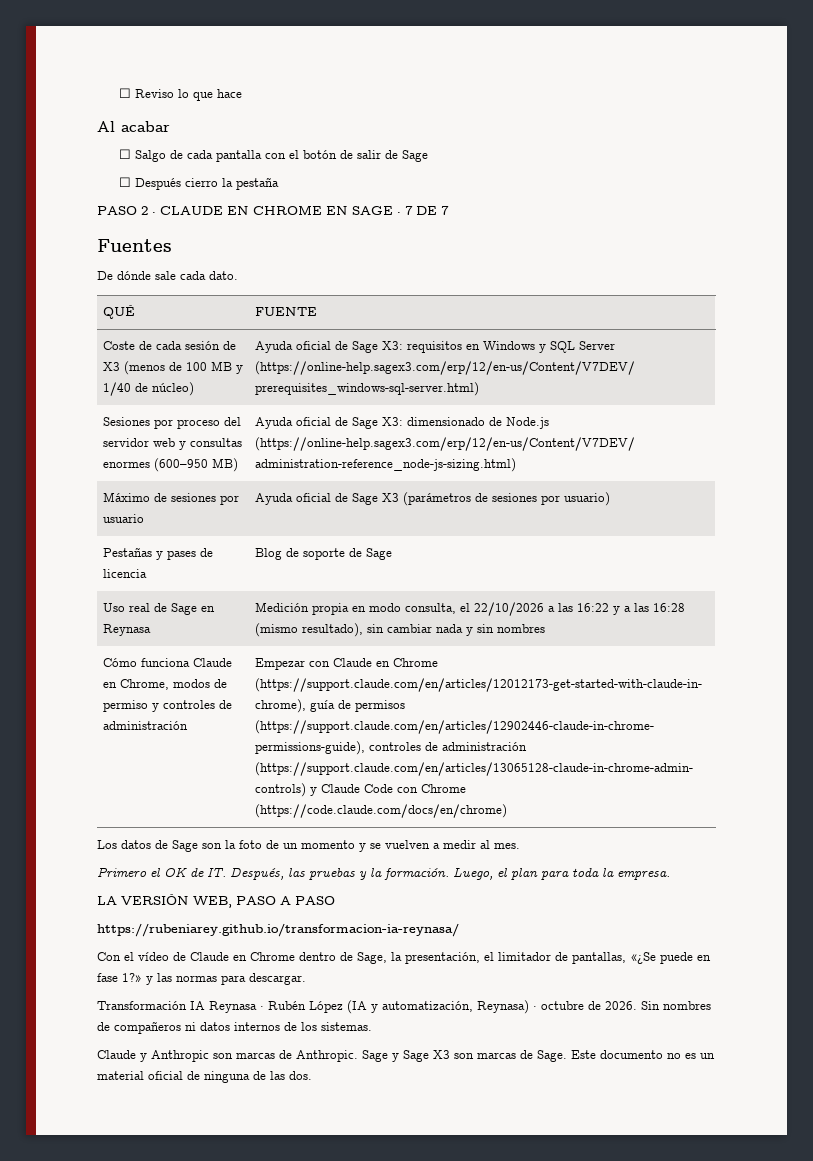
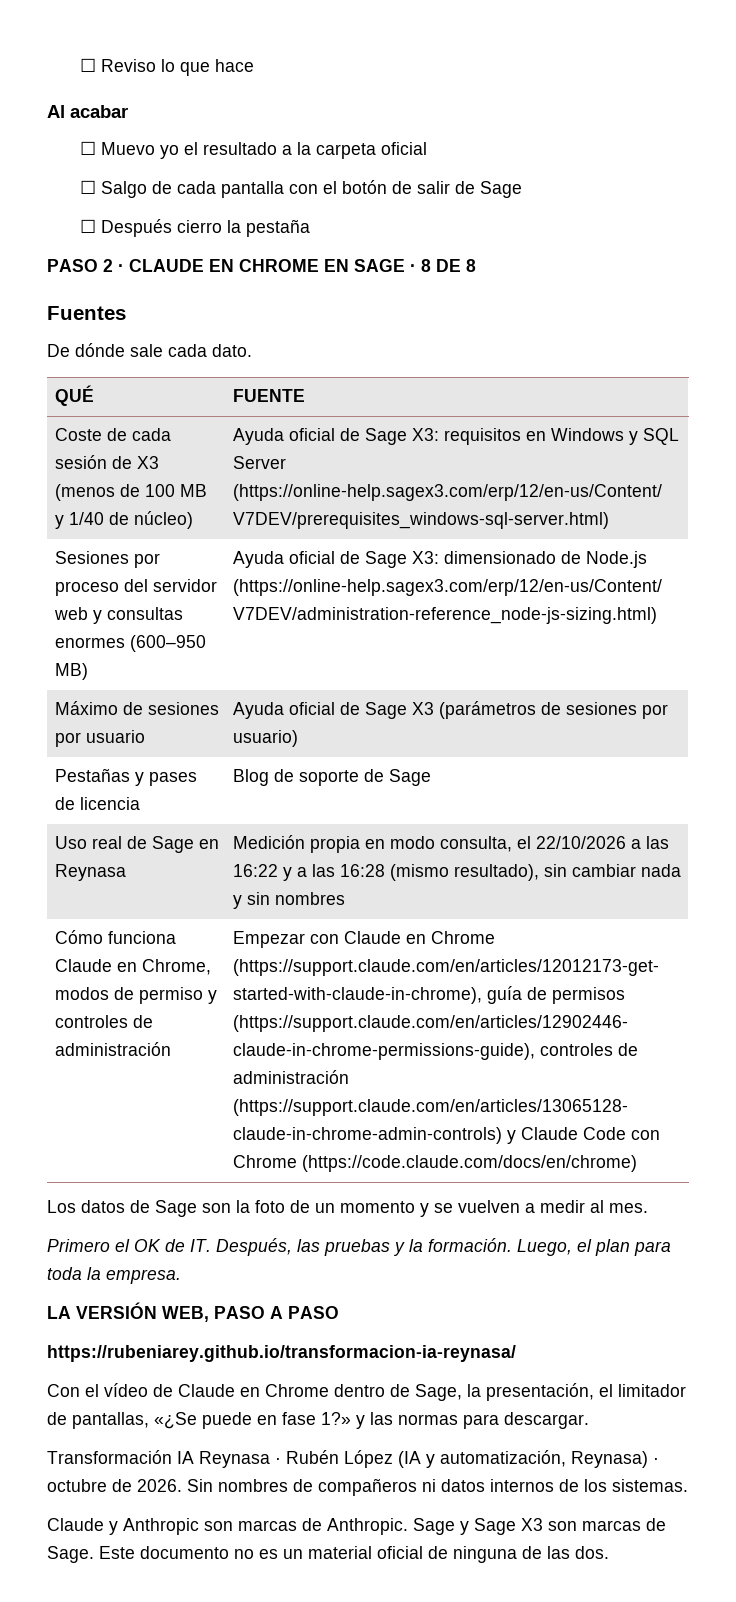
(170, 126) none -> [80,141,428,159] // ☐ Muevo yo el resultado a la carpeta oficial
[405,206,449,215] 7 DE 7 -> [421,259,476,272] 8 DE 8

